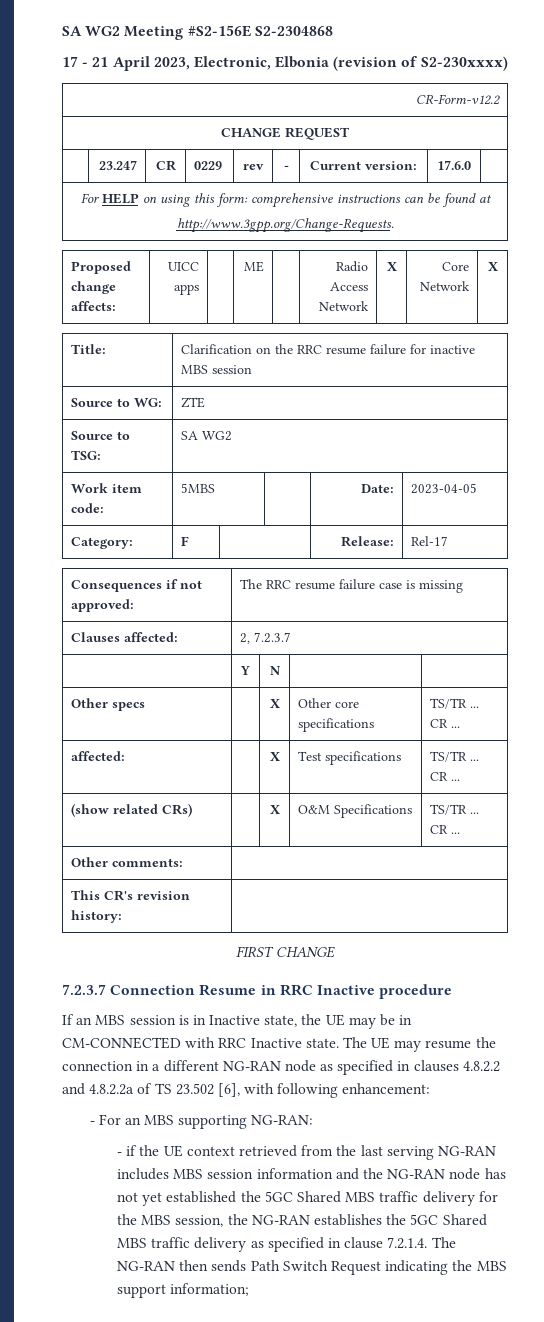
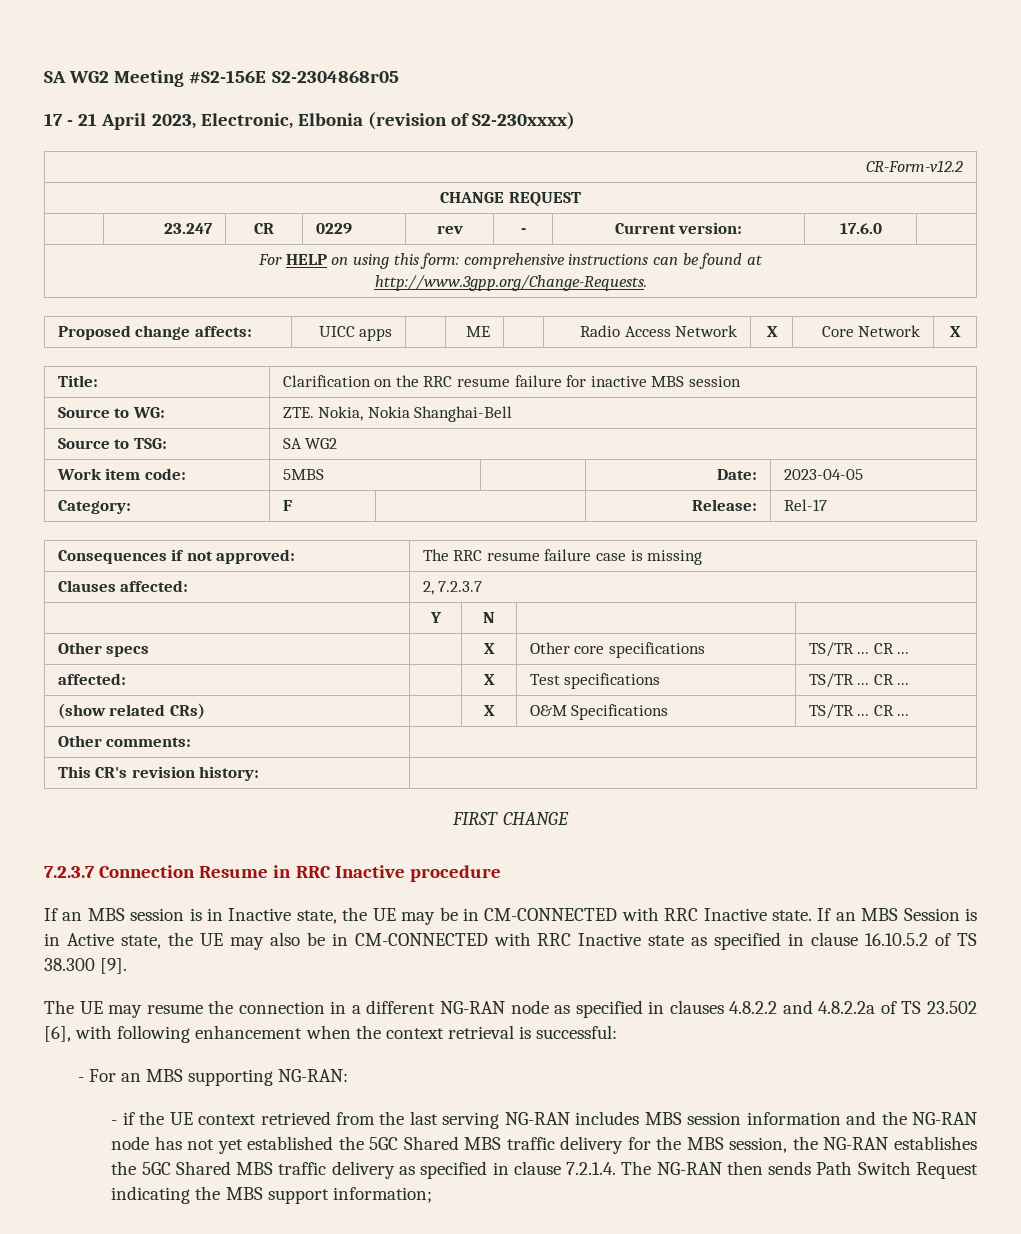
[254,26,333,36] S2-2304868 -> [271,70,399,83] S2-2304868r05
[181,397,206,408] ZTE -> [282,406,513,422] ZTE. Nokia, Nokia Shanghai-Bell
(339, 1043) none -> [817,908,977,921] [44,932,978,950] [44,958,128,974] If an MBS Session is in Active state, the UE may also be in CM-CONNECTED with RRC Inactive state as specified in clause 16.10.5.2 of TS 38.300 [9]. //
[342,1083,431,1094] enhancement: -> [195,1025,618,1039] enhancement when the context retrieval is successful:

